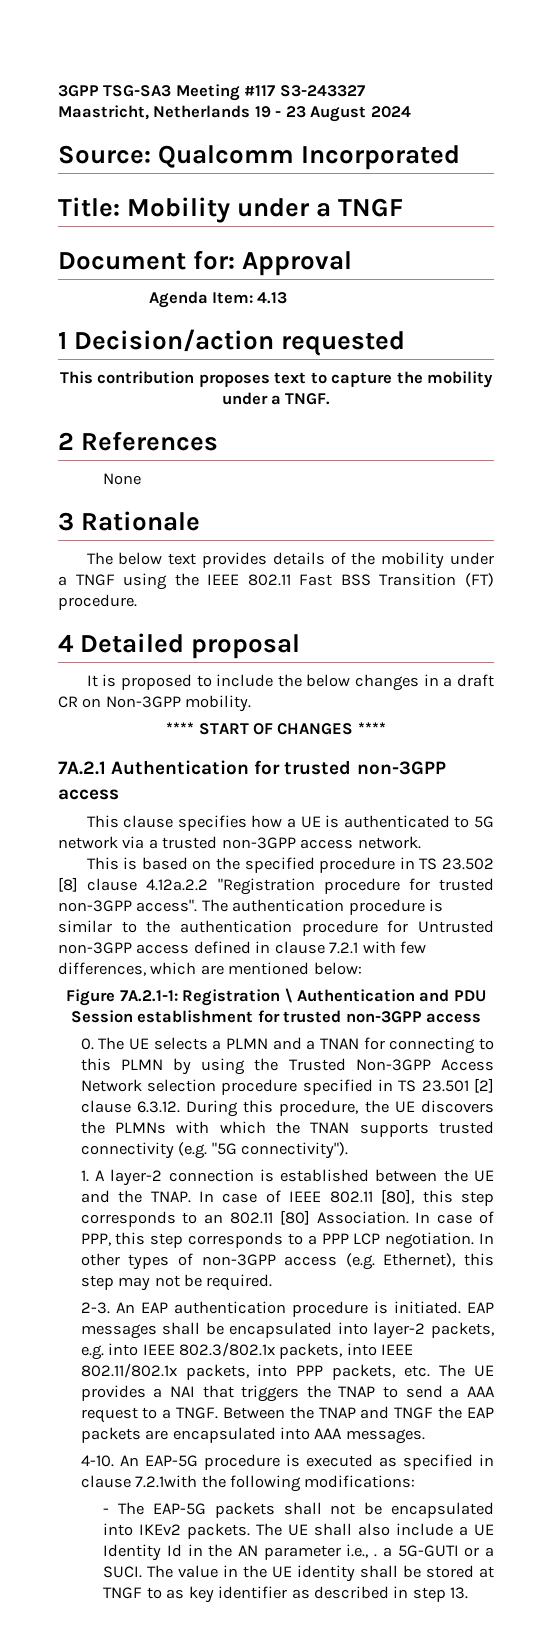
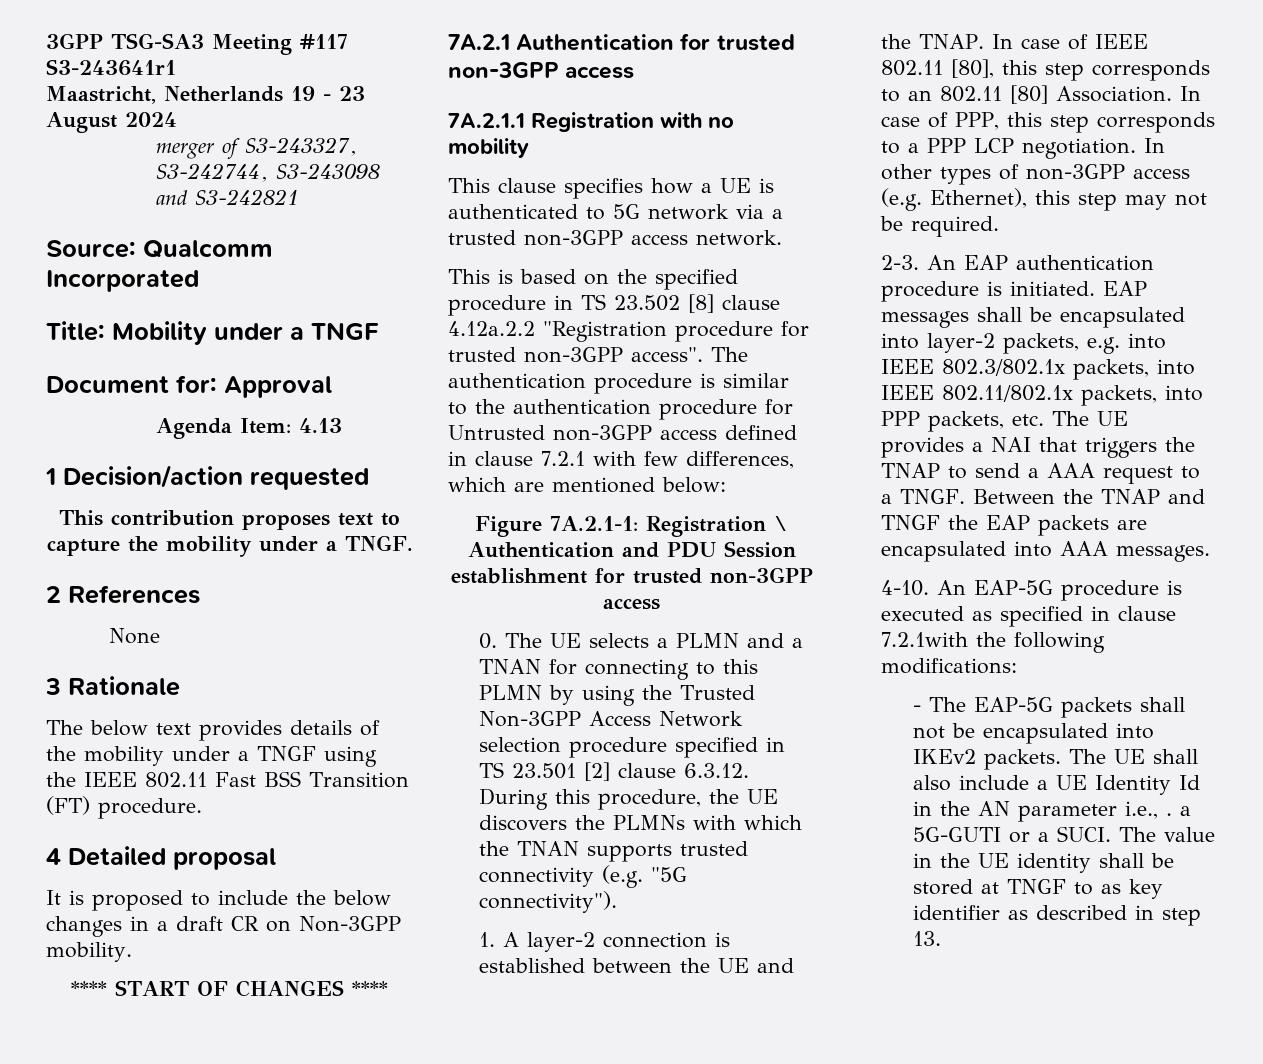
[279,85,365,97] S3-243327 -> [46,59,176,76] S3-243641r1
(411, 112) none -> [156,137,358,159] [156,163,381,182] [156,189,300,205] // merger of S3-243327, S3-242744, S3-243098 and S3-242821
(119, 794) none -> [448,112,734,132] [448,138,529,158] // 7A.2.1.1 Registration with no mobility

